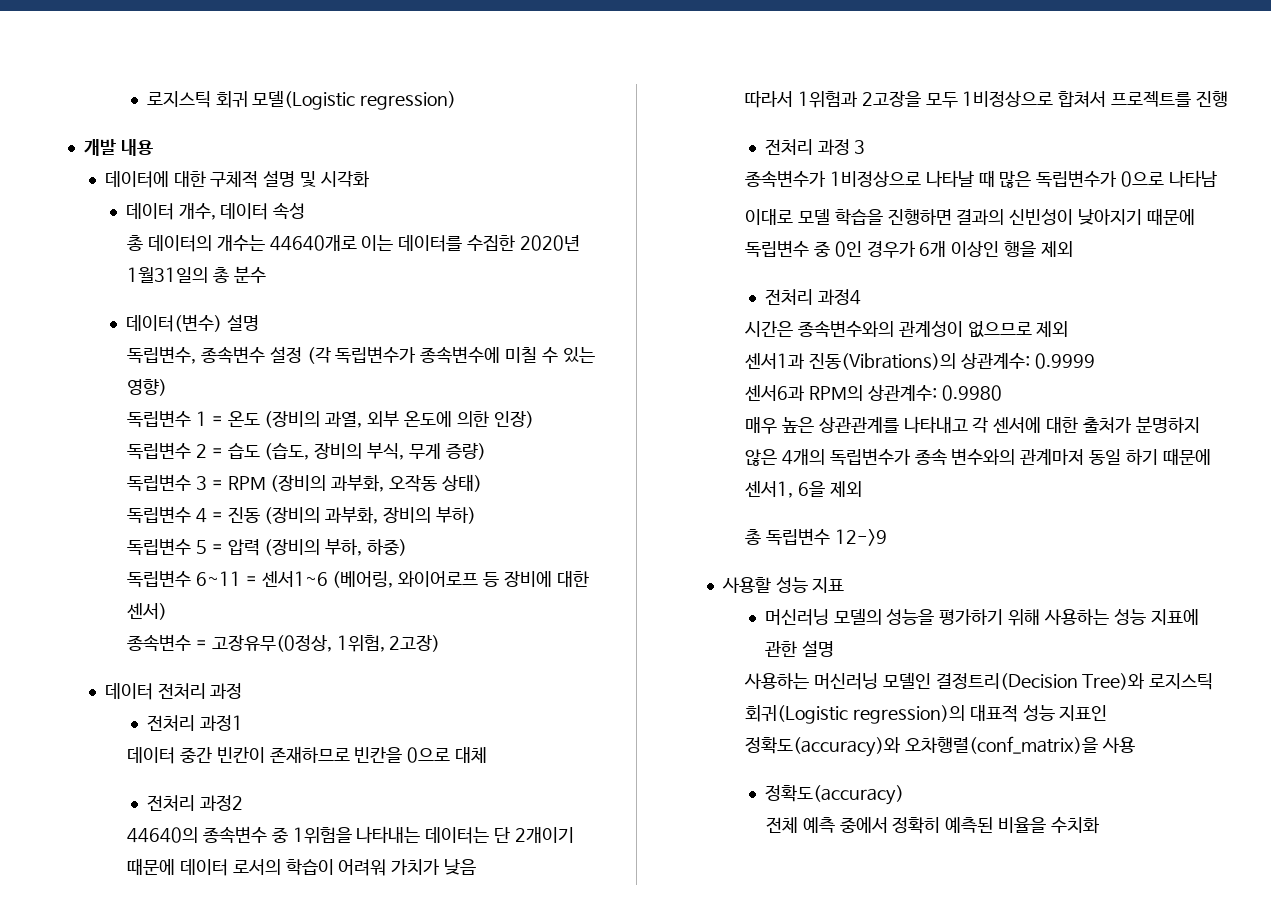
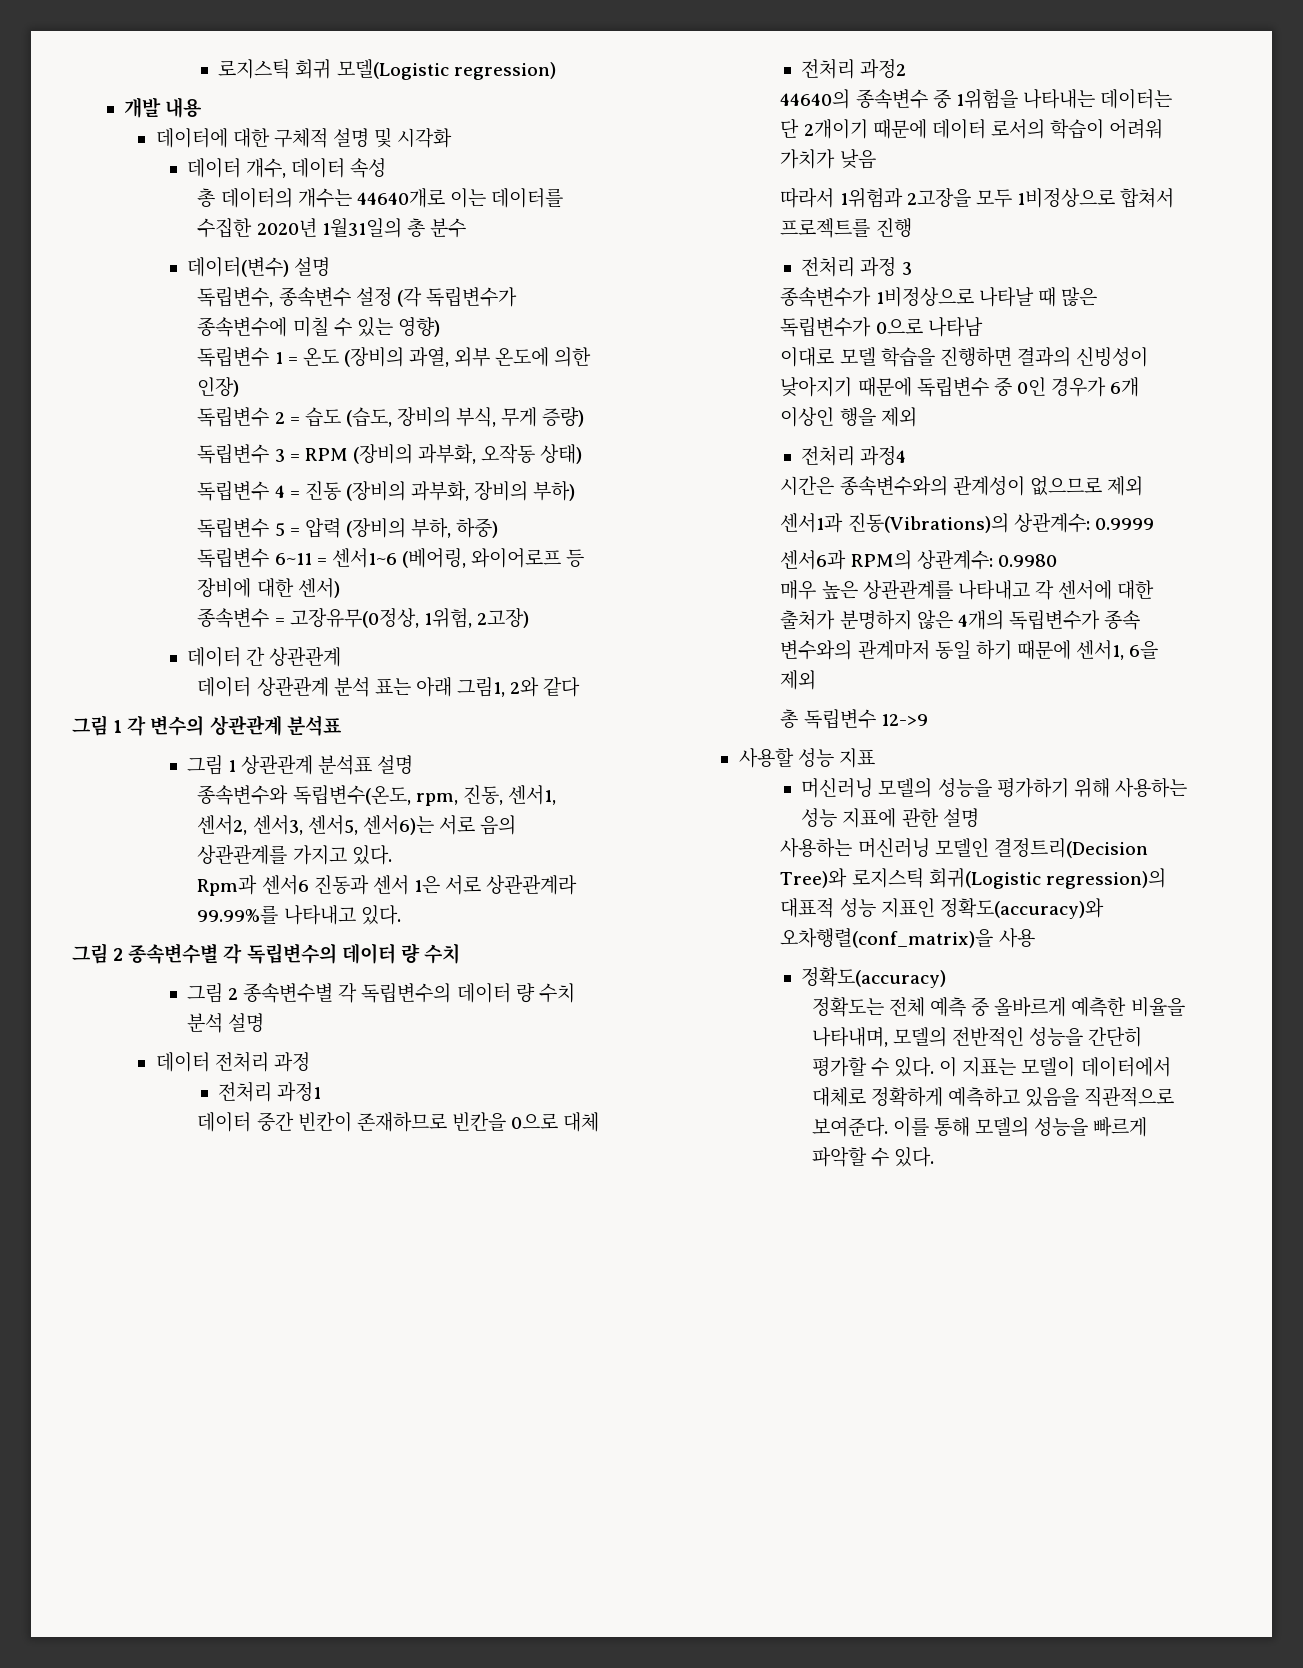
(441, 643) none -> [186,646,342,667] [197,676,581,697] [72,715,342,736] [186,754,414,775] [197,785,556,806] [197,815,517,835] [197,844,392,865] [197,874,578,896] [197,905,401,925] [72,943,460,964] [186,983,575,1003] [186,1013,265,1033] // 데이터 간 상관관계 // 데이터 상관관계 분석 표는 아래 그림1, 2와 같다 // 그림 1 각 변수의 상관관계 분석표 // 그림 1 상관관계 분석표 설명 // 종속변수와 독립변수(온도, rpm, 진동, 센서1, 센서2, 센서3, 센서5, 센서6)는 서로 음의 상관관계를 가지고 있다. // Rpm과 센서6 진동과 센서 1은 서로 상관관계라 99.99%를 나타내고 있다. // 그림 2 종속변수별 각 독립변수의 데이터 량 수치 // 그림 2 종속변수별 각 독립변수의 데이터 량 수치 분석 설명
[1009,209,1074,225] 신빈성이 -> [1076,347,1149,367] 신빙성이
(904, 795) none -> [811,997,884,1017] 정확도는
[839,816,1101,834] 중에서 정확히 예측된 비율을 수치화 -> [971,997,1185,1017] [811,1026,1143,1047] [811,1056,1171,1077] [811,1086,1175,1107] [811,1117,1148,1137] [811,1146,934,1167] 중 올바르게 예측한 비율을 나타내며, 모델의 전반적인 성능을 간단히 평가할 수 있다. 이 지표는 모델이 데이터에서 대체로 정확하게 예측하고 있음을 직관적으로 보여준다. 이를 통해 모델의 성능을 빠르게 파악할 수 있다.

